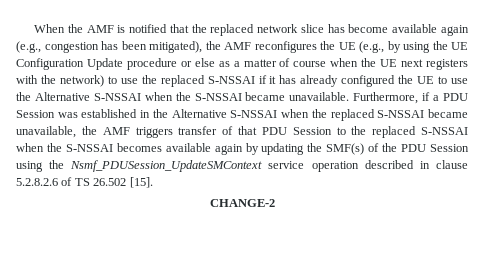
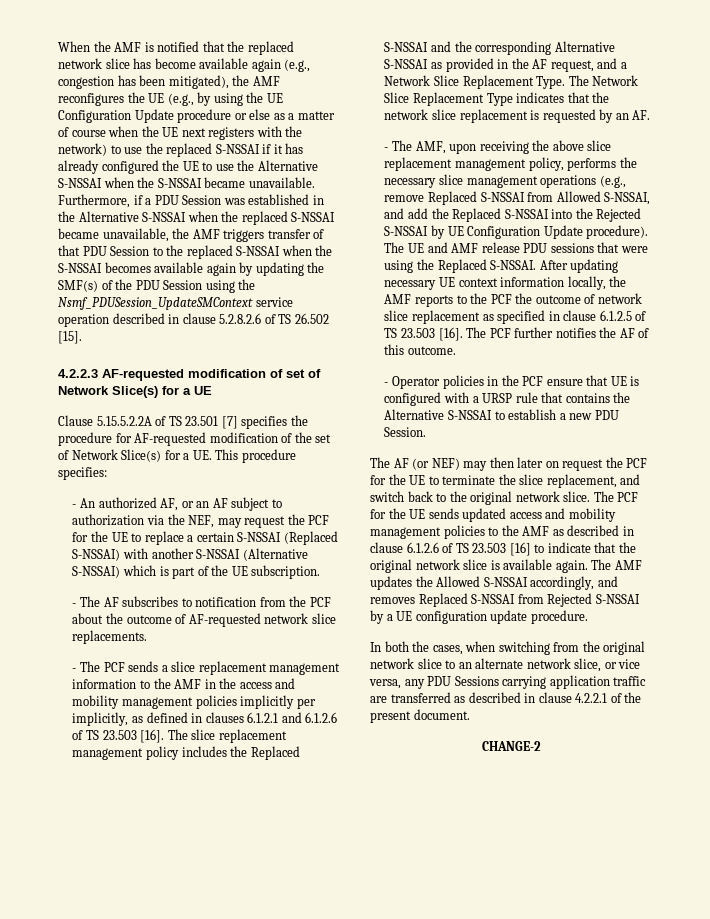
(153, 182) none -> [58,369,321,381] [58,386,212,398] [58,415,308,429] [58,432,332,446] [58,449,296,463] [58,467,107,480] [72,497,282,511] [72,514,330,528] [72,531,338,545] [72,548,308,561] [72,565,321,579] [72,596,331,607] [72,613,336,627] [72,630,148,644] [72,661,341,675] [72,678,296,689] [72,695,316,709] [72,712,338,726] [72,729,287,743] [72,746,300,760] [384,41,615,55] [384,58,627,72] [384,75,639,89] [384,92,610,106] [384,109,651,123] [384,140,612,154] [384,157,637,171] [384,174,626,188] [384,191,651,205] [384,208,642,222] [384,225,649,239] [384,242,648,253] [384,259,619,273] [384,276,627,290] [384,293,642,307] [384,310,647,324] [384,327,650,341] [384,344,456,355] [384,375,640,389] [384,392,631,406] [384,409,619,420] [384,427,427,437] [370,457,648,471] [370,474,641,488] [370,491,639,505] [370,508,616,522] [370,525,634,539] [370,542,636,556] [370,559,642,573] [370,576,618,590] [370,593,640,607] [370,610,588,624] [370,641,646,655] [370,658,641,672] [369,675,647,689] [370,692,642,703] [370,709,470,723] // 4.2.2.3 AF-requested modification of set of Network Slice(s) for a UE // Clause 5.15.5.2.2A of TS 23.501 [7] specifies the procedure for AF-requested modification of the set of Network Slice(s) for a UE. This procedure specifies: // - An authorized AF, or an AF subject to authorization via the NEF, may request the PCF for the UE to replace a certain S-NSSAI (Replaced S-NSSAI) with another S-NSSAI (Alternative S-NSSAI) which is part of the UE subscription. // - The AF subscribes to notification from the PCF about the outcome of AF-requested network slice replacements. // - The PCF sends a slice replacement management information to the AMF in the access and mobility management policies implicitly per implicitly, as defined in clauses 6.1.2.1 and 6.1.2.6 of TS 23.503 [16]. The slice replacement management policy includes the Replaced S-NSSAI and the corresponding Alternative S-NSSAI as provided in the AF request, and a Network Slice Replacement Type. The Network Slice Replacement Type indicates that the network slice replacement is requested by an AF. // - The AMF, upon receiving the above slice replacement management policy, performs the necessary slice management operations (e.g., remove Replaced S-NSSAI from Allowed S-NSSAI, and add the Replaced S-NSSAI into the Rejected S-NSSAI by UE Configuration Update procedure). The UE and AMF release PDU sessions that were using the Replaced S-NSSAI. After updating necessary UE context information locally, the AMF reports to the PCF the outcome of network slice replacement as specified in clause 6.1.2.5 of TS 23.503 [16]. The PCF further notifies the AF of this outcome. // - Operator policies in the PCF ensure that UE is configured with a URSP rule that contains the Alternative S-NSSAI to establish a new PDU Session. // The AF (or NEF) may then later on request the PCF for the UE to terminate the slice replacement, and switch back to the original network slice. The PCF for the UE sends updated access and mobility management policies to the AMF as described in clause 6.1.2.6 of TS 23.503 [16] to indicate that the original network slice is available again. The AMF updates the Allowed S-NSSAI accordingly, and removes Replaced S-NSSAI from Rejected S-NSSAI by a UE configuration update procedure. // In both the cases, when switching from the original network slice to an alternate network slice, or vice versa, any PDU Sessions carrying application traffic are transferred as described in clause 4.2.2.1 of the present document.

